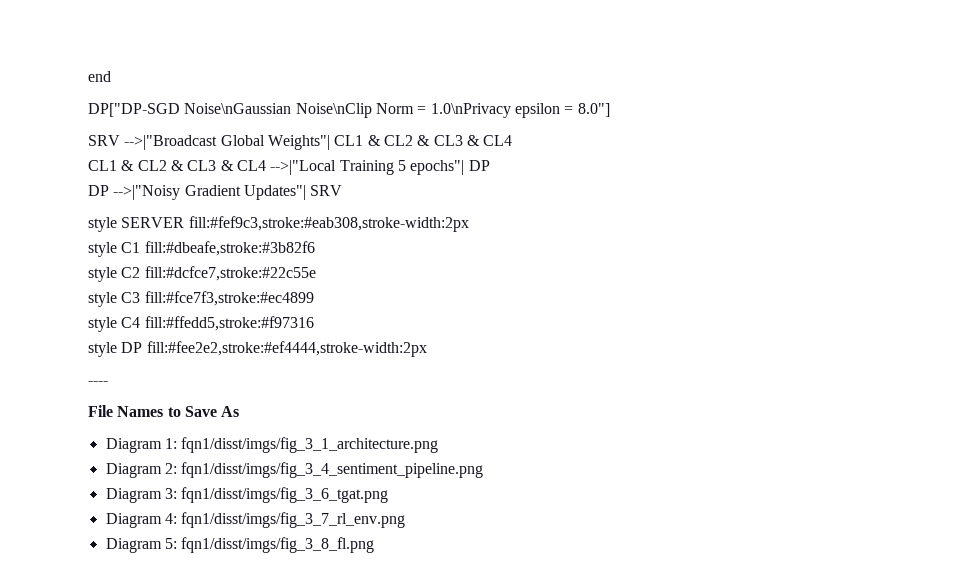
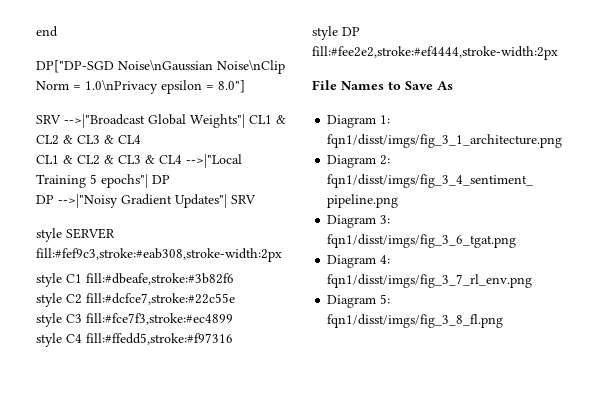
[88,381,108,385] // ---- -> (558, 53) none

